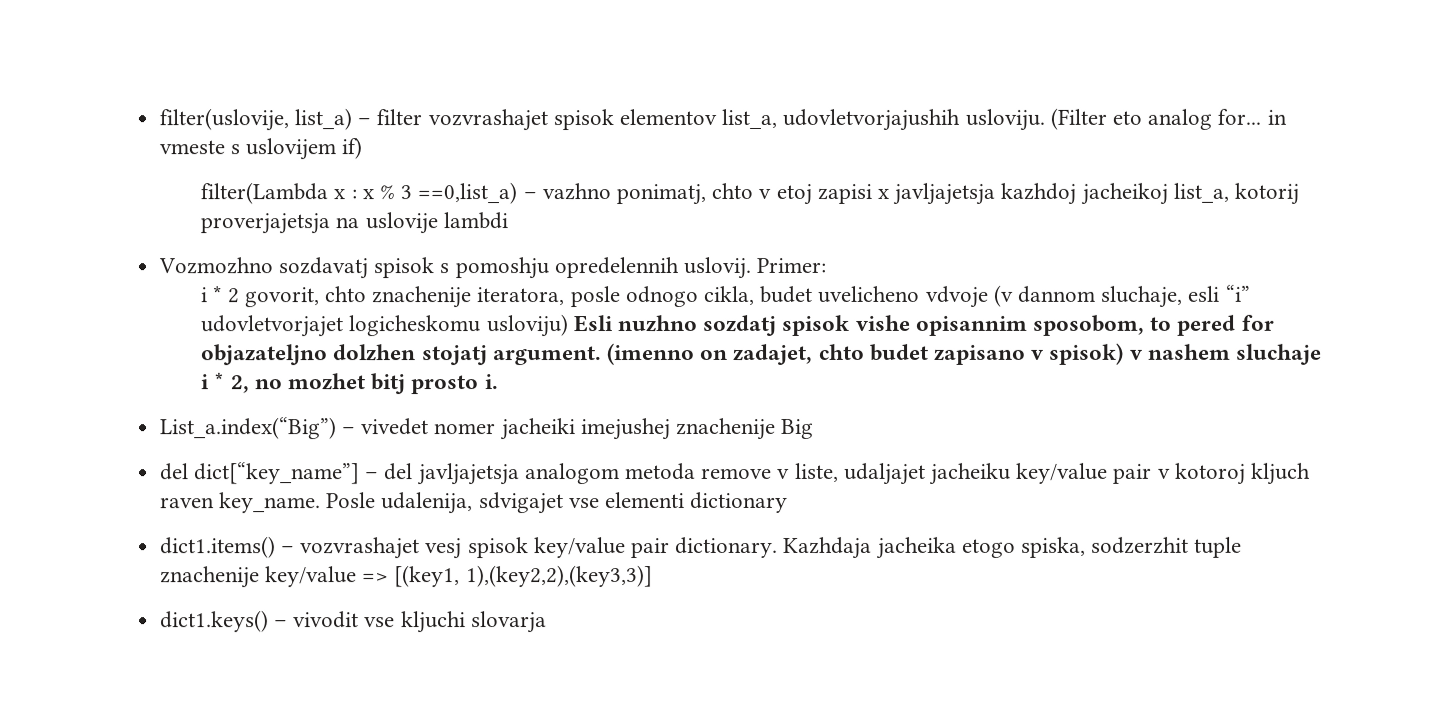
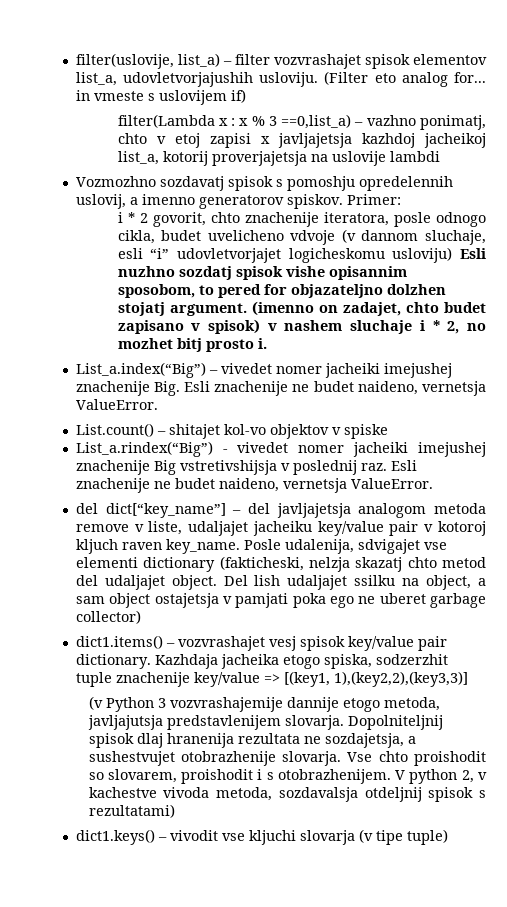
[682,256,751,280] uslovij. -> [75,194,343,209] uslovij, a imenno generatorov spiskov.
[781,418,815,439] Big -> [153,381,486,396] [75,399,158,410] [75,423,388,439] [75,441,486,457] [75,460,417,475] [75,478,433,493] Big. Esli znachenije ne budet naideno, vernetsja ValueError. // List.count() – shitajet kol-vo objektov v spiske // List_a.rindex(“Big”) - vivedet nomer jacheiki imejushej znachenije Big vstretivshijsja v poslednij raz. Esli znachenije ne budet naideno, vernetsja ValueError.
(789, 502) none -> [219,556,486,572] [75,575,487,590] [75,593,486,608] [75,610,141,624] (fakticheski, nelzja skazatj chto metod del udaljajet object. Del lish udaljajet ssilku na object, a sam object ostajetsja v pamjati poka ego ne uberet garbage collector)
(653, 576) none -> [88,696,440,712] [87,715,443,730] [88,733,416,748] [88,751,487,766] [88,769,487,784] [88,787,486,802] [88,804,175,818] // (v Python 3 vozvrashajemije dannije etogo metoda, javljajutsja predstavlenijem slovarja. Dopolniteljnij spisok dlaj hranenija rezultata ne sozdajetsja, a sushestvujet otobrazhenije slovarja. Vse chto proishodit so slovarem, proishodit i s otobrazhenijem. V python 2, v kachestve vivoda metoda, sozdavalsja otdeljnij spisok s rezultatami)
(547, 622) none -> [358,829,448,845] (v tipe tuple)

